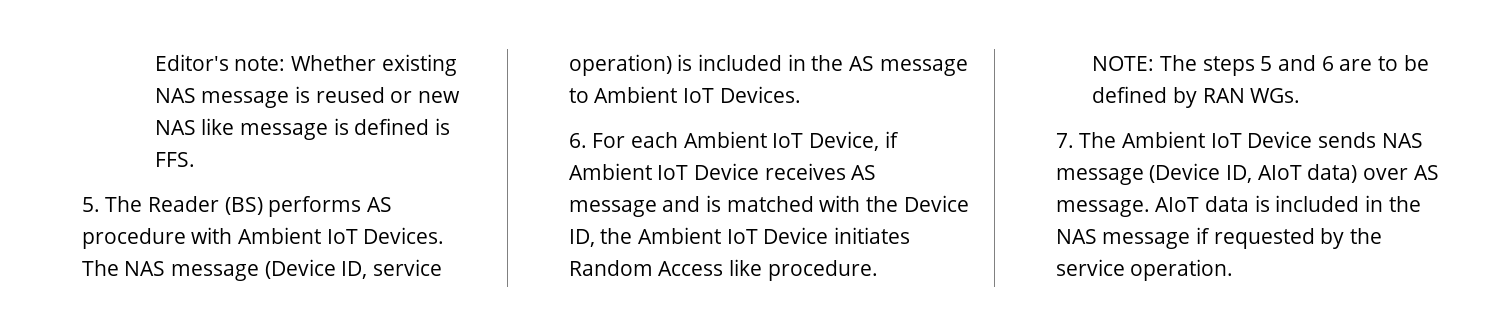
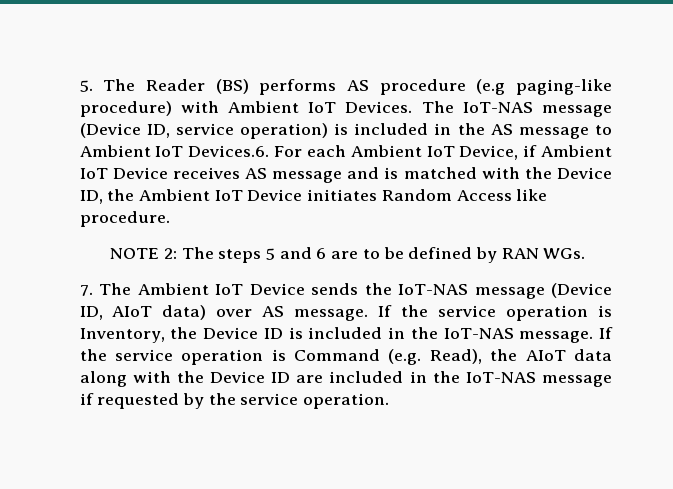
[154,54,457,76] [154,86,461,108] [154,118,451,140] [154,152,195,167] Editor's note: Whether existing NAS message is reused or new NAS like message is defined is FFS. // -> (79, 86) none
(186, 238) none -> [476,79,612,95] [79,101,172,117] (e.g paging-like procedure)
[124,261,166,276] NAS -> [462,102,533,113] IoT-NAS
[719,86,801,103] [568,133,587,148] Devices. // 6. -> [188,145,270,157] Devices.6.
[1092,56,1155,71] NOTE: -> [110,248,177,259] NOTE 2:
[1381,133,1423,148] NAS -> [364,283,469,295] the IoT-NAS
[1155,195,1421,212] [1055,229,1097,244] AIoT data is included in the NAS -> [378,305,612,321] [79,327,613,343] [79,349,612,365] [79,371,536,387] If the service operation is Inventory, the Device ID is included in the IoT-NAS message. If the service operation is Command (e.g. Read), the AIoT data along with the Device ID are included in the IoT-NAS

